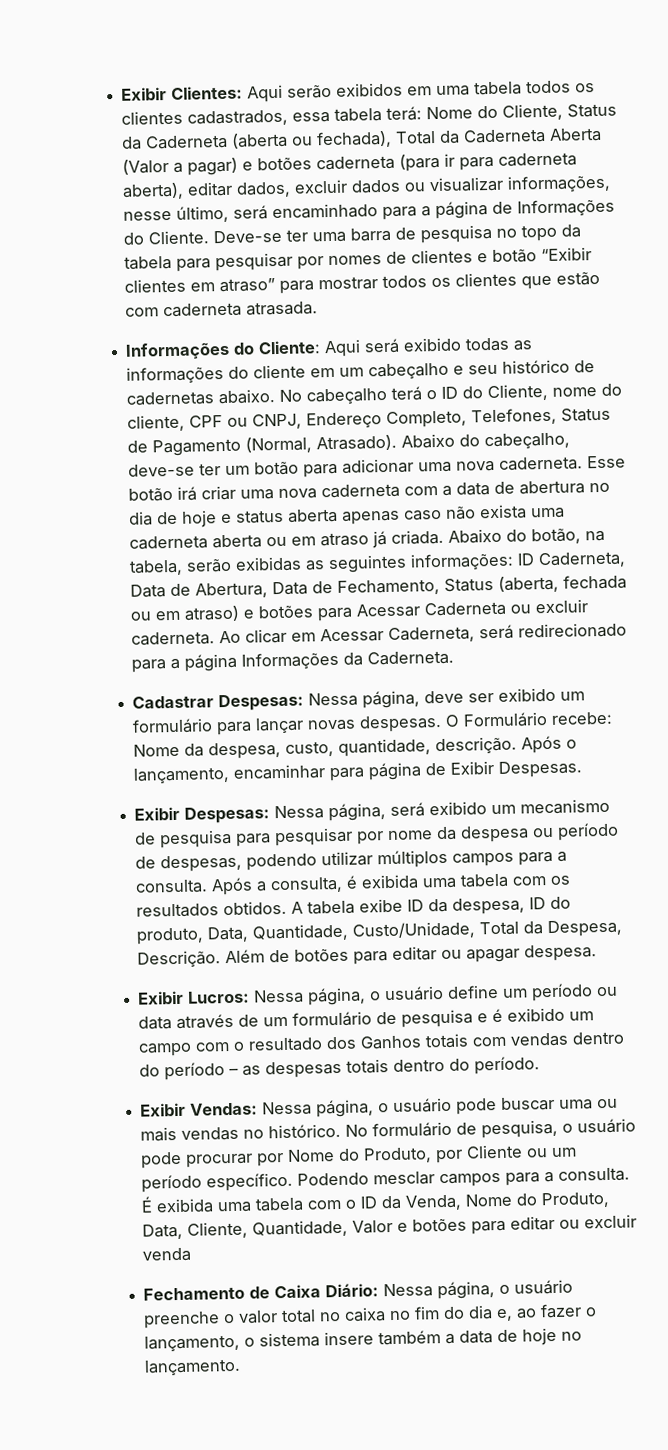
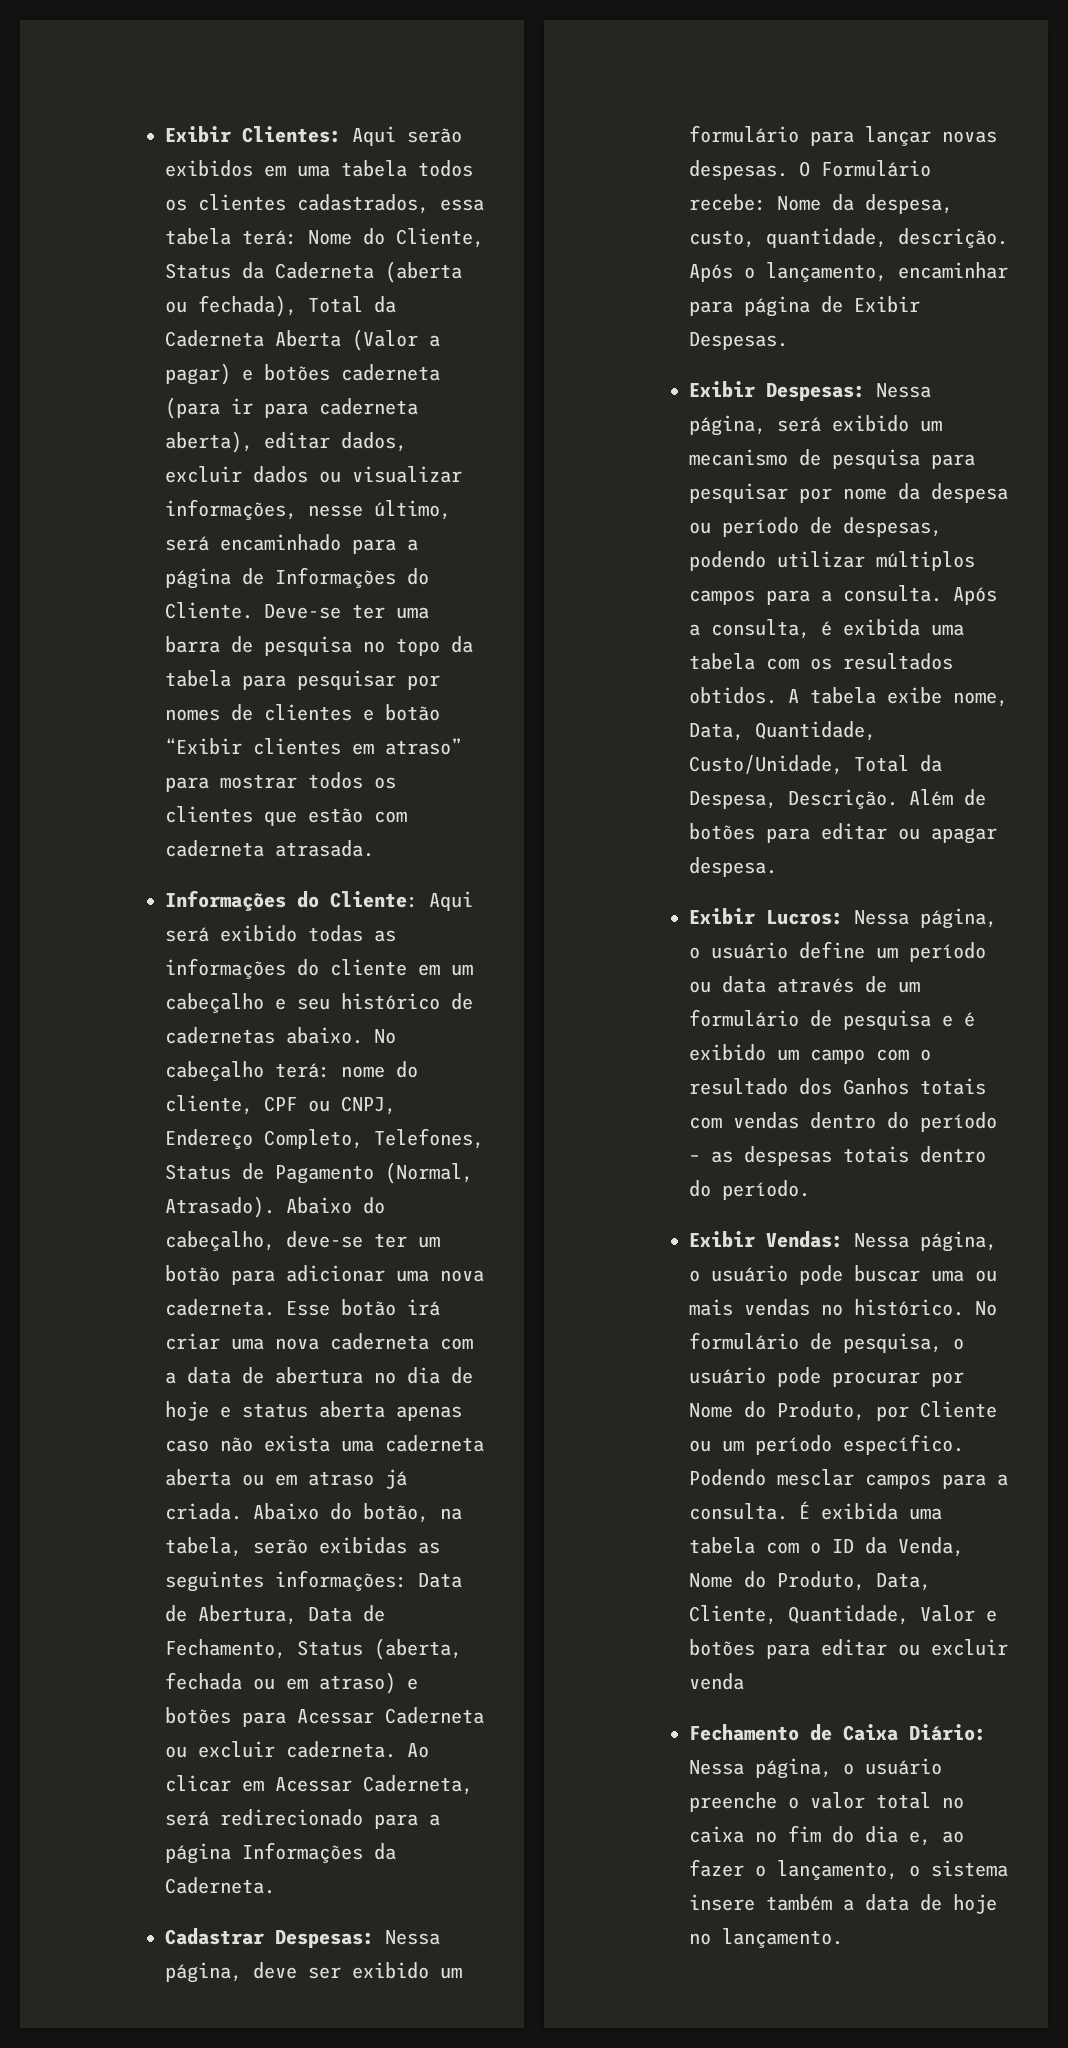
[391,383,549,402] terá o ID do Cliente, -> [275,1063,331,1078] terá:
[517,551,627,569] ID Caderneta, -> (408, 1580) none
[407,896,572,915] [136,927,205,945] ID da despesa, ID do produto, -> [953,692,1009,707] nome,

